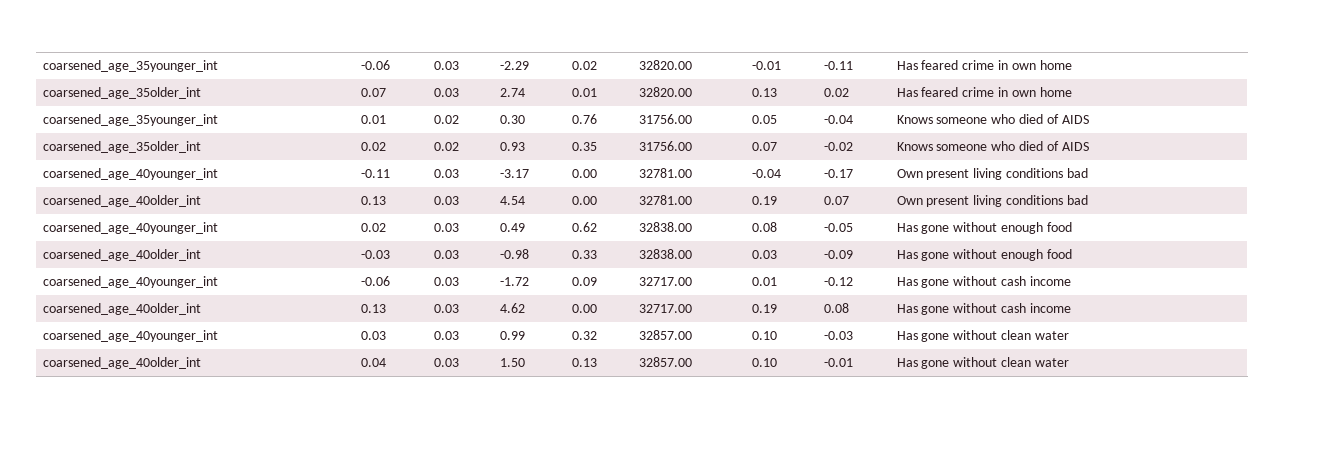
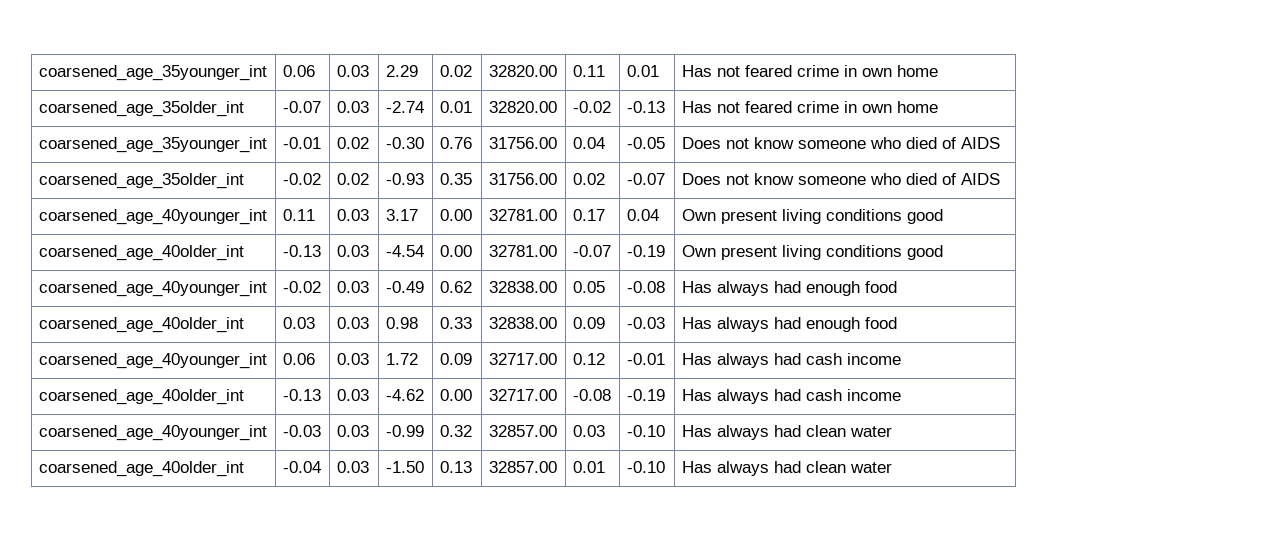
[42,60,218,72] [360,60,390,70] [433,61,459,70] [499,61,529,70] coarsened_age_35younger_int | -0.06 | 0.03 | -2.29 -> [38,65,267,81] [282,65,315,77] [336,65,369,77] [385,65,418,77] coarsened_age_35younger_int | 0.06 | 0.03 | 2.29
[751,61,781,70] [823,61,853,70] [896,61,918,70] -0.01 | -0.11 | Has -> [572,65,605,77] [626,65,659,77] [681,65,740,77] 0.11 | 0.01 | Has not
[360,88,386,97] [433,88,459,97] [499,88,525,97] 0.07 | 0.03 | 2.74 -> [282,101,321,113] [336,101,369,113] [385,101,424,113] -0.07 | 0.03 | -2.74
[751,88,777,97] [823,88,849,97] [896,88,918,97] 0.13 | 0.02 | Has -> [572,101,611,113] [626,101,665,113] [681,101,740,113] -0.02 | -0.13 | Has not
[360,115,386,124] [433,115,459,124] [499,115,525,124] 0.01 | 0.02 | 0.30 -> [282,137,321,149] [336,137,369,149] [385,137,424,149] -0.01 | 0.02 | -0.30
[751,115,777,124] [823,115,853,124] [896,115,933,124] 0.05 | -0.04 | Knows -> [572,137,605,149] [626,137,665,149] [681,137,794,149] 0.04 | -0.05 | Does not know
[360,142,386,151] [433,142,459,151] [499,142,525,151] 0.02 | 0.02 | 0.93 -> [282,173,321,185] [336,173,369,185] [385,173,424,185] -0.02 | 0.02 | -0.93
[751,142,777,151] [823,142,853,151] [896,142,933,151] 0.07 | -0.02 | Knows -> [572,173,605,185] [626,173,665,185] [681,173,794,185] 0.02 | -0.07 | Does not know
[360,169,390,178] [433,169,459,178] [499,169,529,178] [571,169,597,178] [638,168,692,178] [751,169,781,178] [823,169,853,178] [896,168,1088,180] [42,195,201,207] [360,196,386,205] [433,196,459,205] [499,196,525,205] [571,196,597,205] [638,195,692,205] [751,196,777,205] [823,196,849,205] [896,195,1088,207] [42,222,218,234] [360,223,386,232] [433,223,459,232] [499,223,525,232] -0.11 | 0.03 | -3.17 | 0.00 | 32781.00 | -0.04 | -0.17 | Own present living conditions bad // coarsened_age_40older_int | 0.13 | 0.03 | 4.54 | 0.00 | 32781.00 | 0.19 | 0.07 | Own present living conditions bad // coarsened_age_40younger_int | 0.02 | 0.03 | 0.49 -> [282,209,315,221] [336,209,369,221] [385,209,418,221] [439,209,472,221] [488,209,557,221] [572,209,605,221] [626,209,659,221] [681,209,943,224] [38,245,244,261] [282,245,321,257] [336,245,369,257] [385,245,424,257] [439,245,472,257] [488,245,557,257] [572,245,611,257] [626,245,665,257] [681,245,943,260] [38,281,267,297] [282,281,321,293] [336,281,369,293] [385,281,424,293] 0.11 | 0.03 | 3.17 | 0.00 | 32781.00 | 0.17 | 0.04 | Own present living conditions good // coarsened_age_40older_int | -0.13 | 0.03 | -4.54 | 0.00 | 32781.00 | -0.07 | -0.19 | Own present living conditions good // coarsened_age_40younger_int | -0.02 | 0.03 | -0.49
[751,222,777,232] [823,223,853,232] [896,222,998,234] 0.08 | -0.05 | Has gone without -> [572,281,605,293] [626,281,665,293] [681,281,801,296] 0.05 | -0.08 | Has always had
[360,250,390,259] [433,250,459,259] [499,249,529,259] -0.03 | 0.03 | -0.98 -> [282,317,315,329] [336,317,369,329] [385,317,418,329] 0.03 | 0.03 | 0.98
[751,250,777,259] [823,250,853,259] [896,249,998,261] 0.03 | -0.09 | Has gone without -> [572,317,605,329] [626,317,665,329] [681,317,801,332] 0.09 | -0.03 | Has always had
[360,276,390,286] [433,277,459,286] [499,277,529,286] -0.06 | 0.03 | -1.72 -> [282,353,315,365] [336,353,369,365] [385,353,418,365] 0.06 | 0.03 | 1.72
[751,277,777,286] [823,277,853,286] [896,276,998,288] 0.01 | -0.12 | Has gone without -> [572,353,605,365] [626,353,665,365] [681,353,801,368] 0.12 | -0.01 | Has always had
[360,304,386,313] [433,304,459,313] [499,303,525,313] 0.13 | 0.03 | 4.62 -> [282,389,321,401] [336,389,369,401] [385,389,424,401] -0.13 | 0.03 | -4.62
[751,304,777,313] [823,303,849,313] [896,303,998,315] 0.19 | 0.08 | Has gone without -> [572,389,611,401] [626,389,665,401] [681,389,801,404] -0.08 | -0.19 | Has always had
[360,331,386,340] [433,331,459,340] [499,331,525,340] 0.03 | 0.03 | 0.99 -> [282,425,321,437] [336,425,369,437] [385,425,424,437] -0.03 | 0.03 | -0.99
[751,331,777,340] [823,331,853,340] [896,330,998,342] 0.10 | -0.03 | Has gone without -> [572,425,605,437] [626,425,665,437] [681,425,801,440] 0.03 | -0.10 | Has always had
[360,358,386,367] [433,358,459,367] [499,358,525,367] 0.04 | 0.03 | 1.50 -> [282,461,321,473] [336,461,369,473] [385,461,424,473] -0.04 | 0.03 | -1.50
[751,358,777,367] [823,358,853,367] [896,357,998,369] 0.10 | -0.01 | Has gone without -> [572,461,605,473] [626,461,665,473] [681,461,801,476] 0.01 | -0.10 | Has always had

